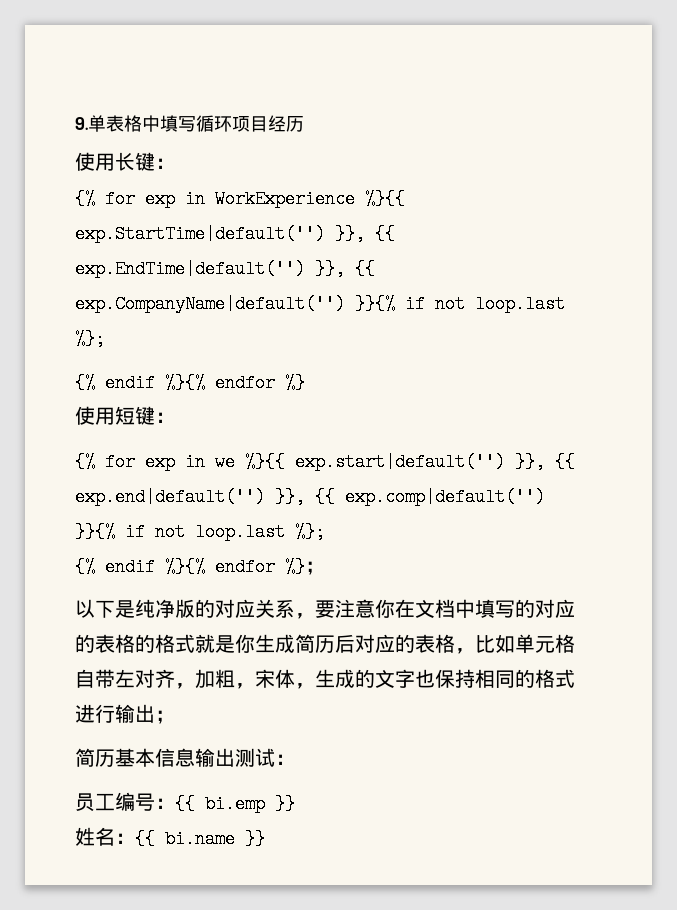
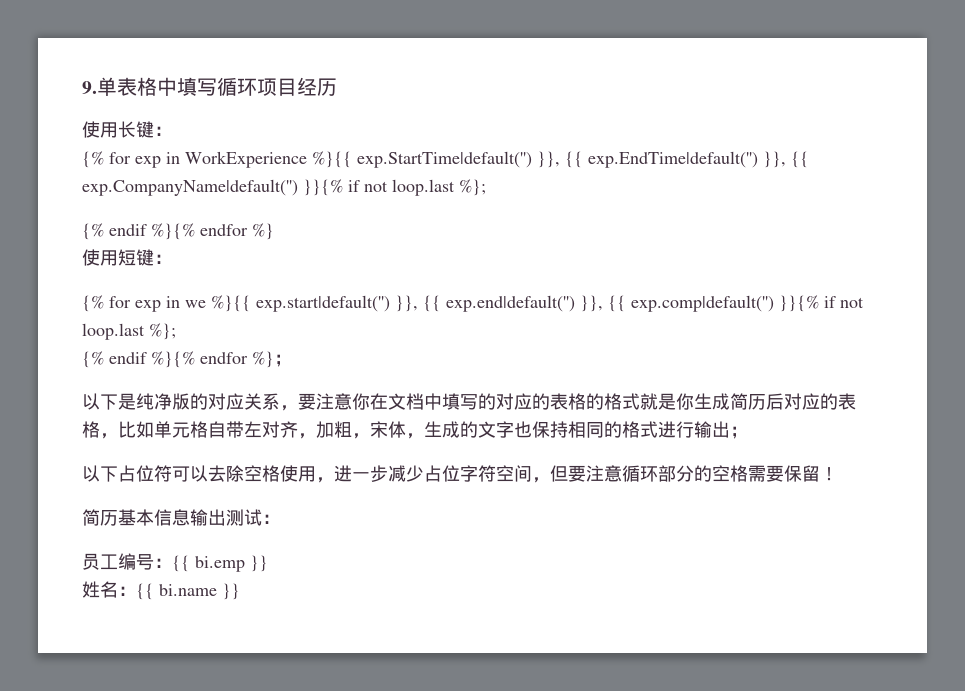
(175, 717) none -> [82,465,838,483] // 以下占位符可以去除空格使用，进一步减少占位字符空间，但要注意循环部分的空格需要保留！

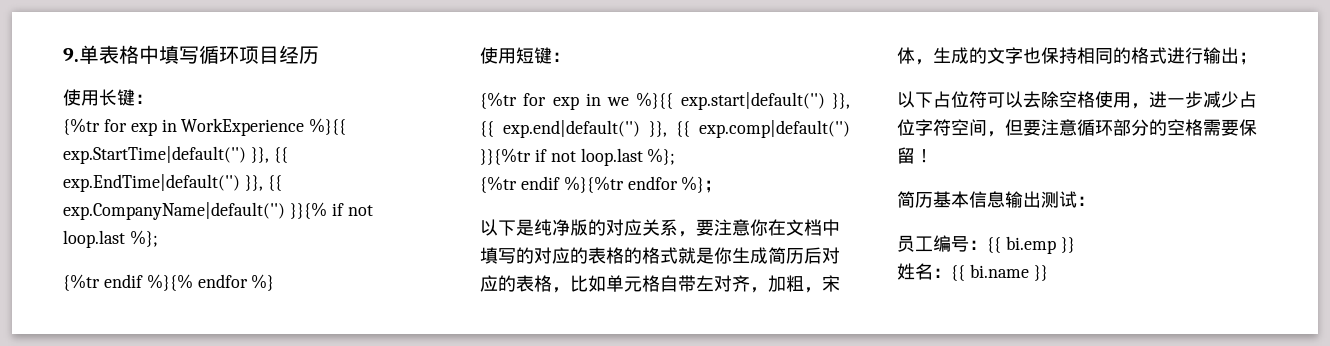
[82,151,104,168] {% -> [63,118,100,135] {%tr
[82,223,104,240] {% -> [63,274,100,291] {%tr
[82,295,104,312] {% -> [480,92,517,109] {%tr
[779,295,864,312] [82,323,176,340] [82,351,195,368] }}{% if not loop.last %}; // {% endif %}{% -> [480,148,676,166] [480,176,624,193] }}{%tr if not loop.last %}; // {%tr endif %}{%tr

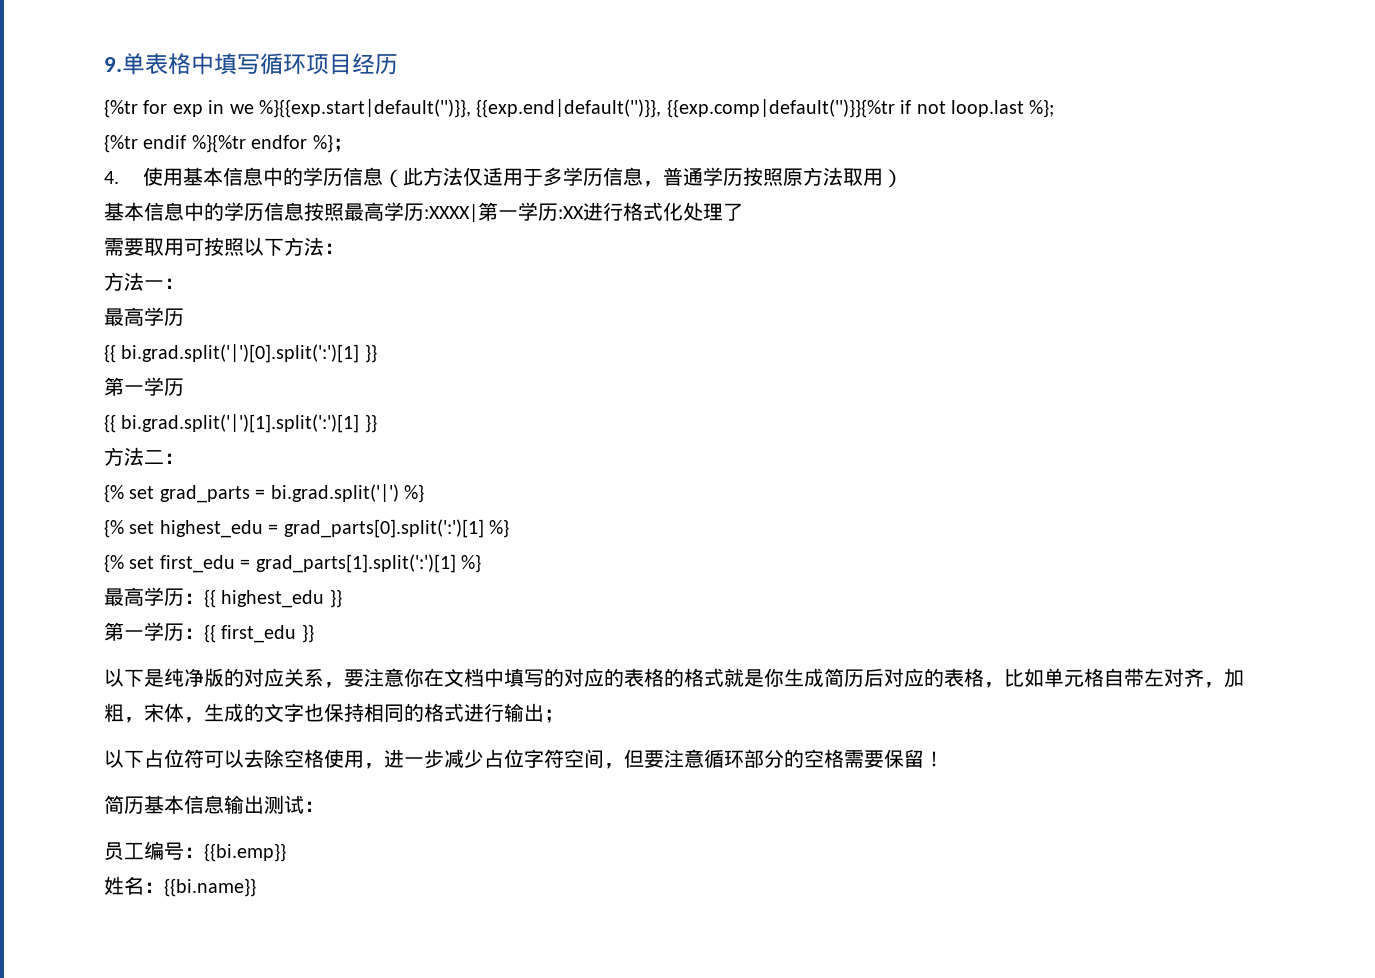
[63,89,153,106] [63,118,347,136] [63,146,288,164] [63,174,282,192] [63,202,373,220] [63,230,158,248] [63,274,275,291] [480,47,570,64] // 使用长键： // {%tr for exp in WorkExperience %}{{ exp.StartTime|default('') }}, {{ exp.EndTime|default('') }}, {{ exp.CompanyName|default('') }}{% if not loop.last %}; // {%tr endif %}{% endfor %} // 使用短键： -> (398, 64) none
[636,92,850,110] [480,120,850,138] [480,148,531,165] %}{{ exp.start|default('') }}, {{ exp.end|default('') }}, {{ exp.comp|default('') }}{%tr -> [259,99,895,118] %}{{exp.start|default('')}}, {{exp.end|default('')}}, {{exp.comp|default('')}}{%tr
(723, 186) none -> [104,167,903,188] [104,202,743,222] [104,237,344,256] [104,272,184,291] [104,307,184,326] [104,344,377,363] [104,377,184,396] [104,414,377,433] [104,447,184,466] [104,484,424,503] [104,519,509,538] [104,554,481,573] [104,587,342,608] [104,622,314,643] // 4.使用基本信息中的学历信息（此方法仅适用于多学历信息，普通学历按照原方法取用） // 基本信息中的学历信息按照最高学历:XXXX|第一学历:XX进行格式化处理了 // 需要取用可按照以下方法： // 方法一： // 最高学历 // {{ bi.grad.split('|')[0].split(':')[1] }} // 第一学历 // {{ bi.grad.split('|')[1].split(':')[1] }} // 方法二： // {% set grad_parts = bi.grad.split('|') %} // {% set highest_edu = grad_parts[0].split(':')[1] %} // {% set first_edu = grad_parts[1].split(':')[1] %} // 最高学历：{{ highest_edu }} // 第一学历：{{ first_edu }}
[987,236,1075,254] {{ bi.emp }} -> [204,843,286,862] {{bi.emp}}
[951,264,1048,281] {{ bi.name }} -> [164,878,256,897] {{bi.name}}

